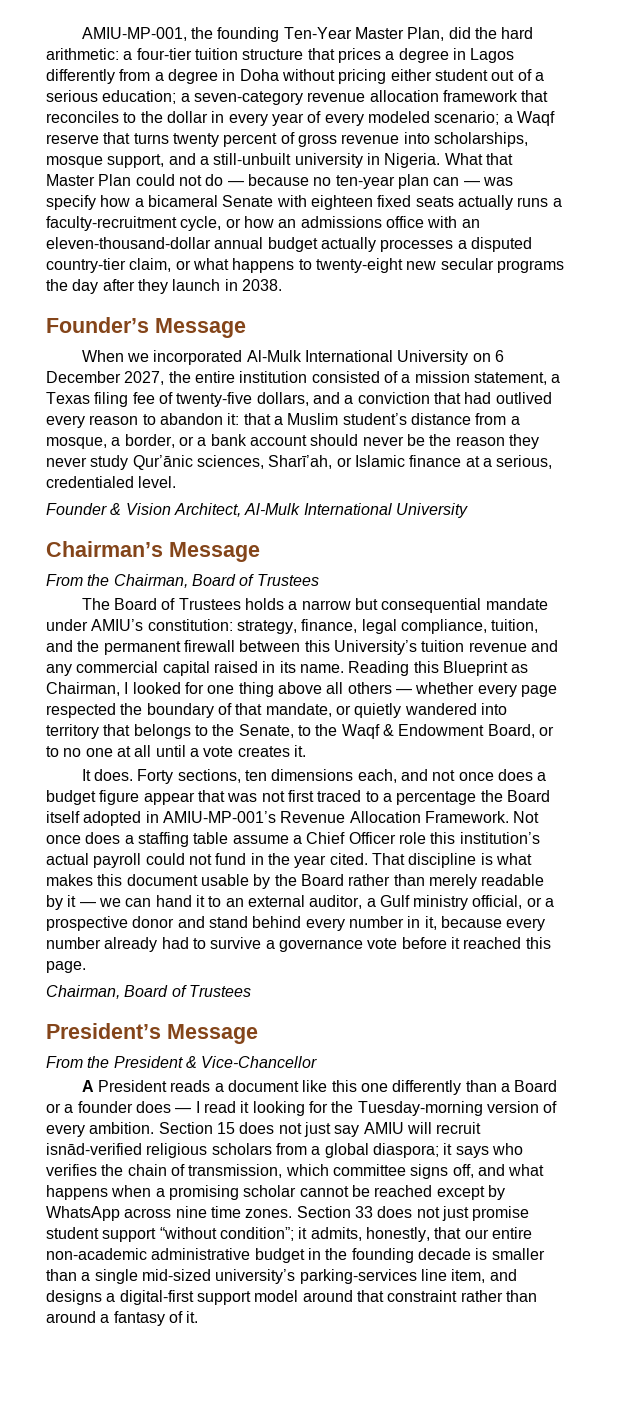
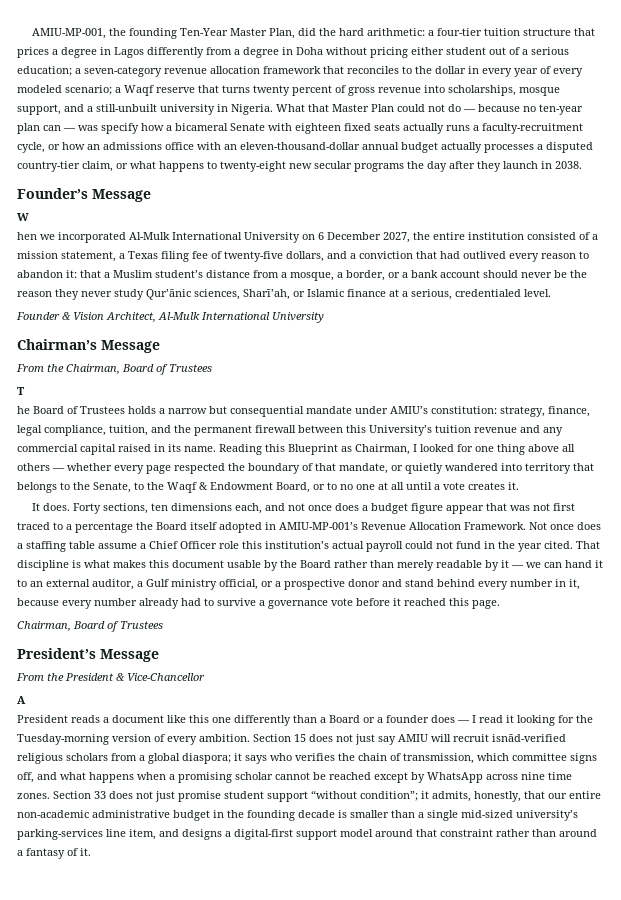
[81,350,124,362] When -> [17,213,29,221] [17,232,37,240] W // hen
[81,598,110,610] The -> [17,387,25,395] [17,406,30,414] T // he
(94, 1086) none -> (26, 700) //

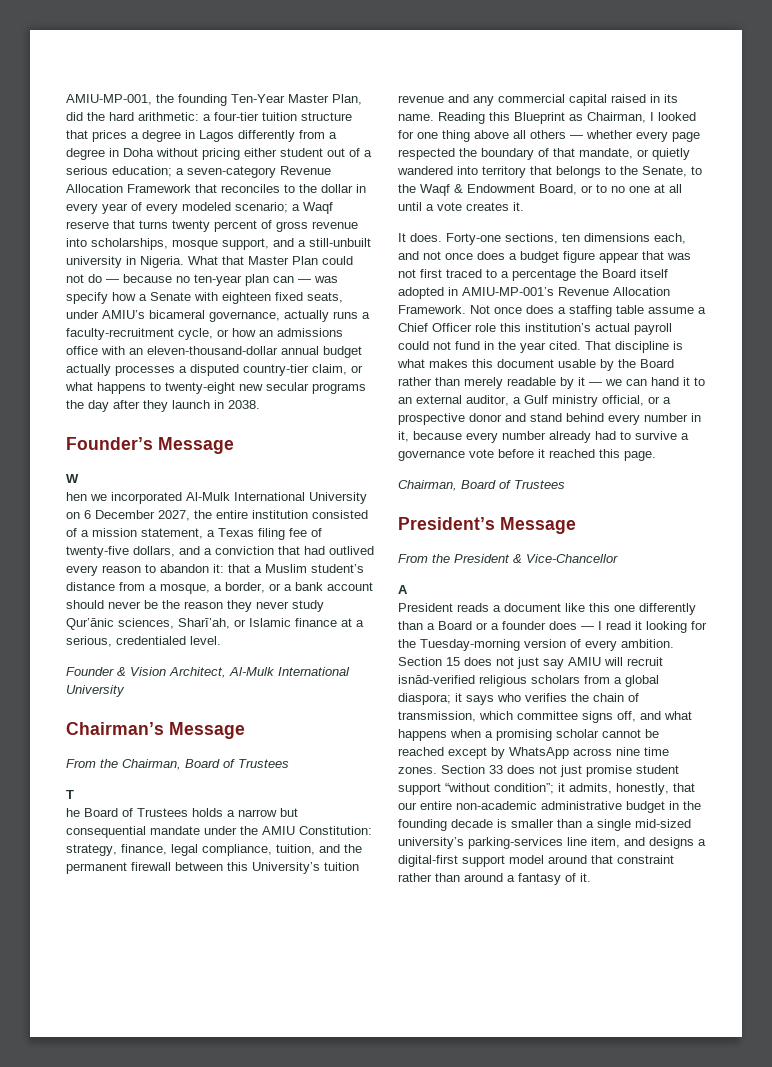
[164,66,321,74] revenue allocation framework -> [280,166,331,175] [66,184,191,193] Revenue Allocation Framework
[175,123,228,131] bicameral -> (147, 297) none
[374,123,400,131] seats -> [307,292,343,303] [66,310,280,322] seats, under AMIU’s bicameral governance,
[390,406,497,414] AMIU’s constitution: -> [240,826,372,835] the AMIU Constitution:
[72,503,101,514] Forty -> [446,233,501,245] Forty-one

